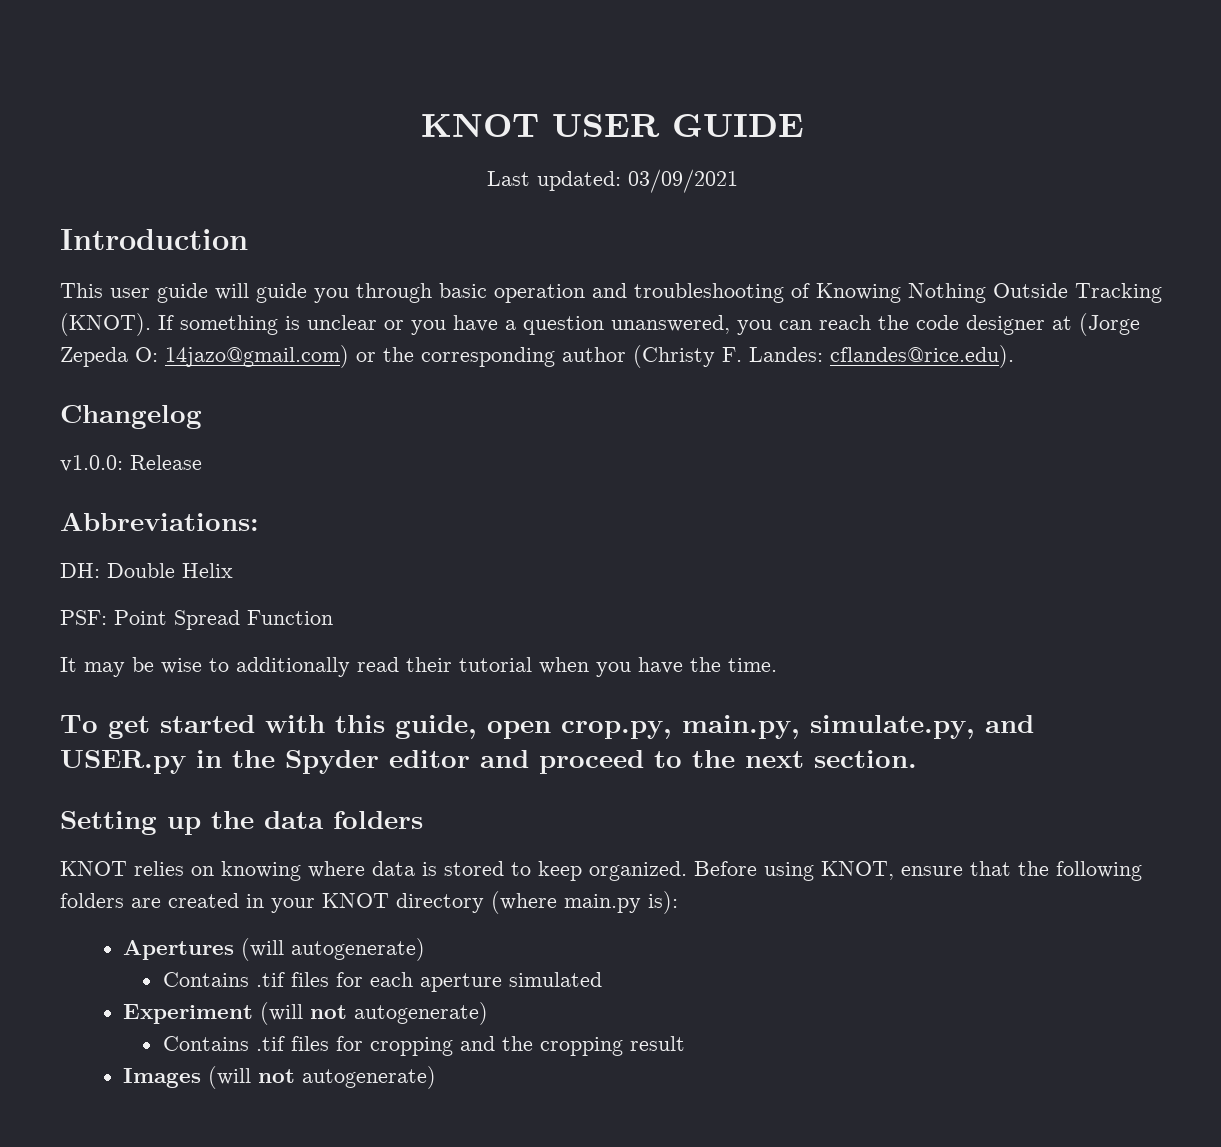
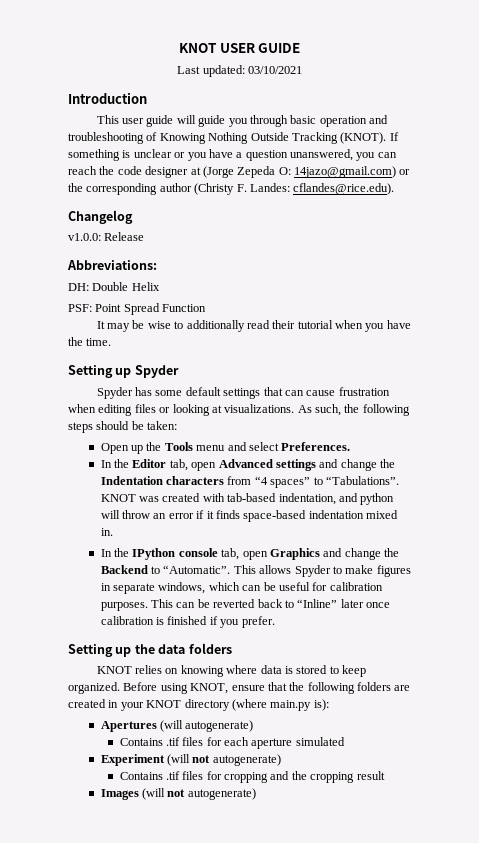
[628,169,738,193] 03/09/2021 -> [247,66,302,74] 03/10/2021
[60,715,1034,739] [60,750,917,774] To get started with this guide, open crop.py, main.py, simulate.py, and USER.py in the Spyder editor and proceed to the next section. -> [68,365,179,378] [96,387,390,399] [68,404,410,416] [68,421,178,433] [100,442,351,454] [100,459,396,471] [100,476,399,488] [100,493,395,505] [100,510,399,522] [100,528,113,536] [100,548,400,560] [100,565,411,577] [100,582,383,594] [100,599,391,611] [100,616,275,628] Setting up Spyder // Spyder has some default settings that can cause frustration when editing files or looking at visualizations. As such, the following steps should be taken: // Open up the Tools menu and select Preferences. // In the Editor tab, open Advanced settings and change the Indentation characters from “4 spaces” to “Tabulations”. KNOT was created with tab-based indentation, and python will throw an error if it finds space-based indentation mixed in. // In the IPython console tab, open Graphics and change the Backend to “Automatic”. This allows Spyder to make figures in separate windows, which can be useful for calibration purposes. This can be reverted back to “Inline” later once calibration is finished if you prefer.

